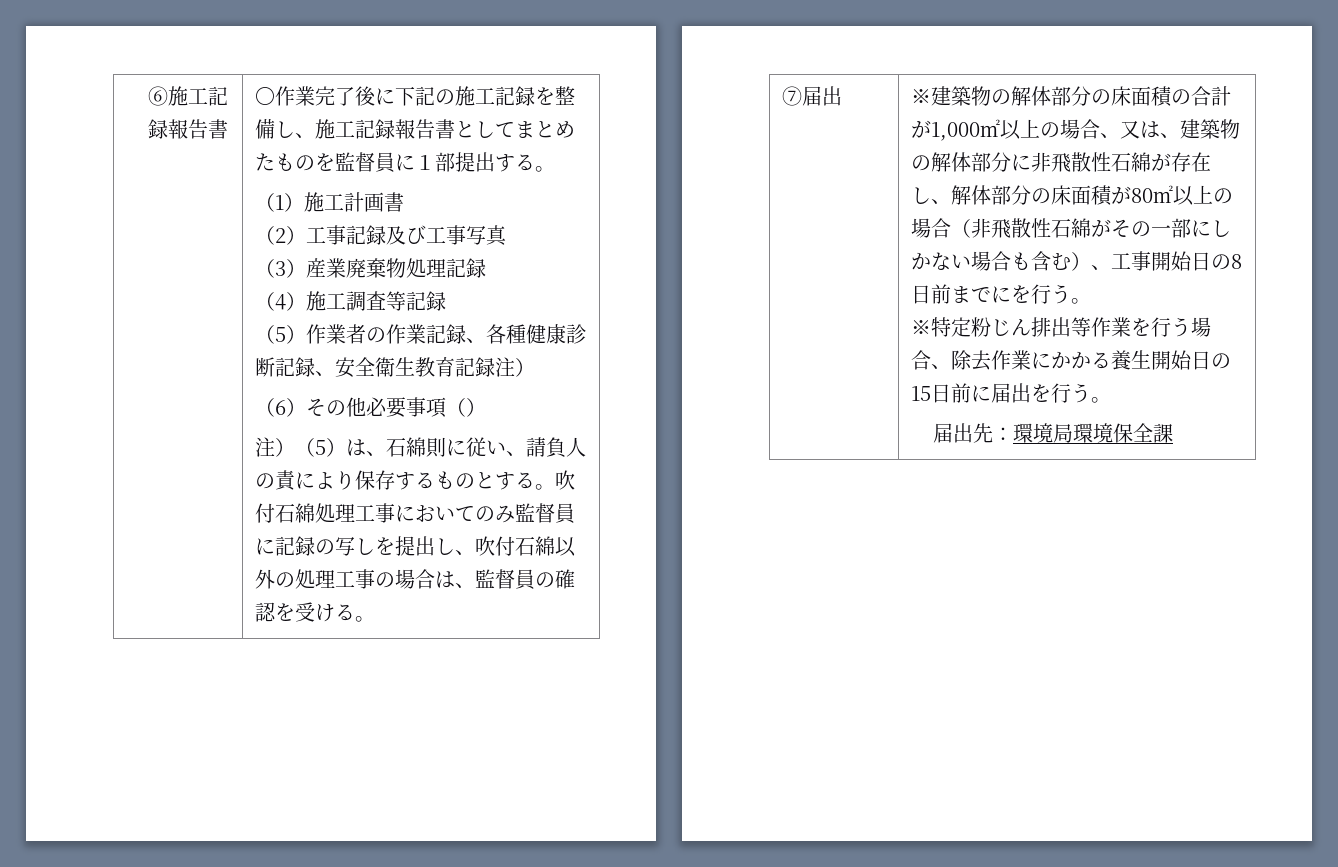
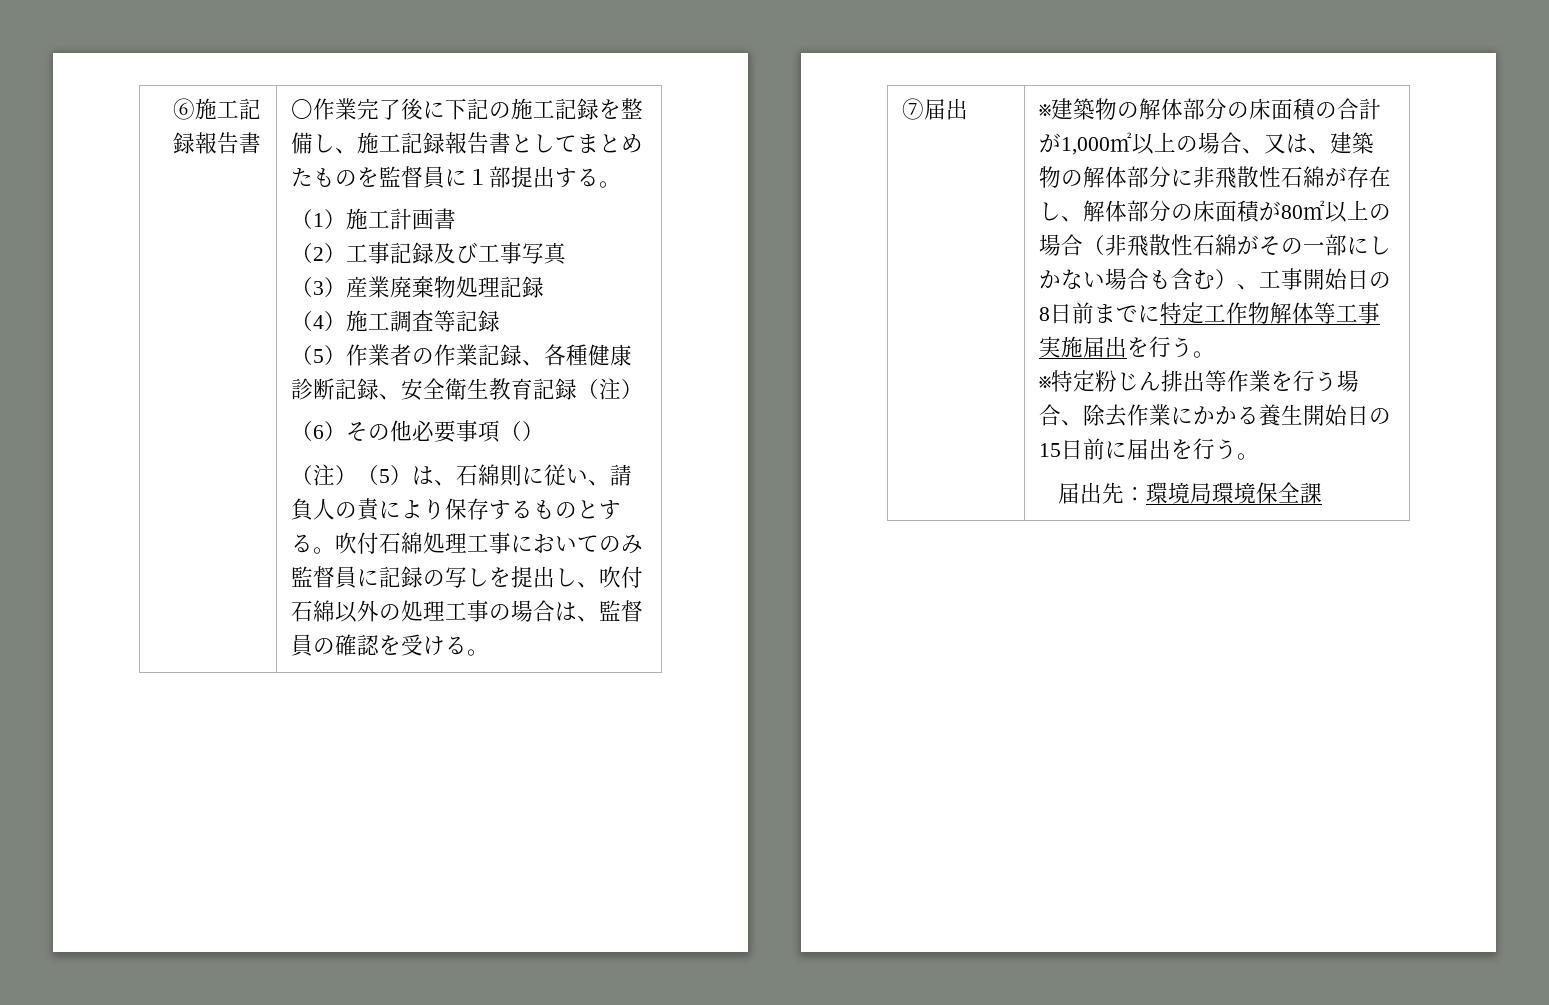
(495, 367) none -> [576,379,599,400] （
(486, 407) none -> [290,465,313,486] （
(1011, 294) none -> [1159,302,1380,324] [1038,336,1127,358] 特定工作物解体等工事実施届出

